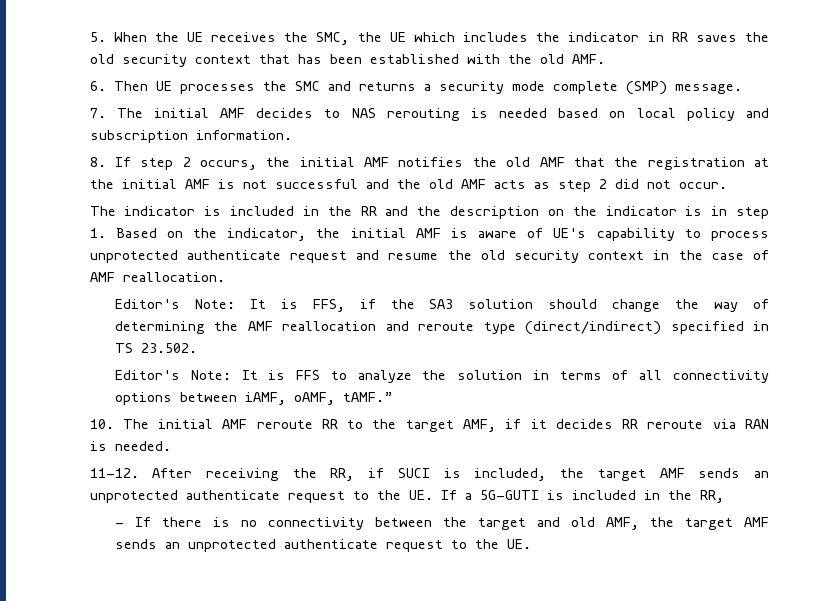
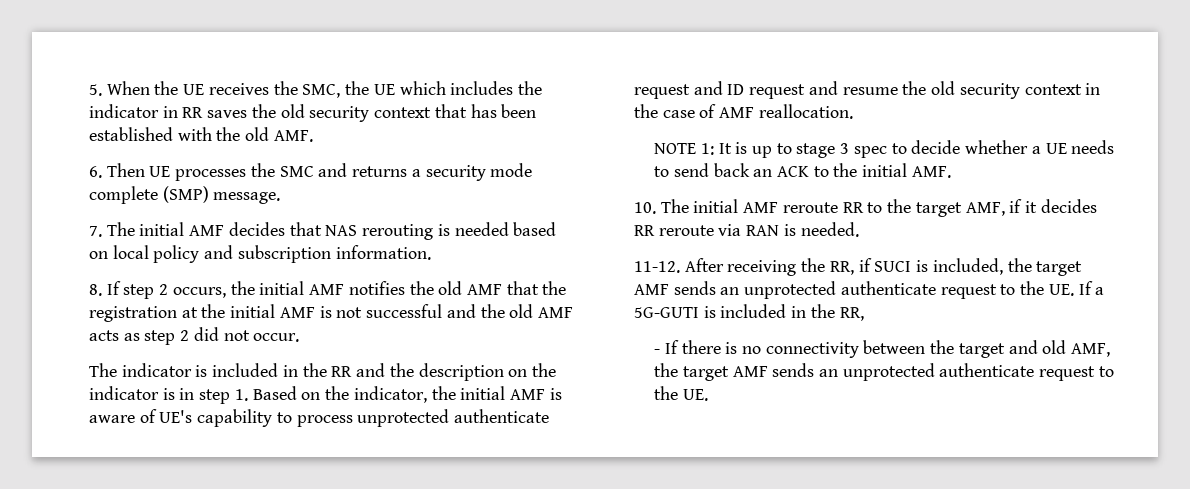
[324,109,341,118] to -> [289,222,322,236] that
(380, 255) none -> [727,81,838,99] ID request and
[115,299,770,312] [115,321,769,335] [115,343,198,353] [115,370,769,383] [115,392,394,405] Editor's Note: It is FFS, if the SA3 solution should change the way of determining the AMF reallocation and reroute type (direct/indirect) specified in TS 23.502. // Editor's Note: It is FFS to analyze the solution in terms of all connectivity options between iAMF, oAMF, tAMF.” -> [654,140,1115,158] [654,163,951,178] NOTE 1: It is up to stage 3 spec to decide whether a UE needs to send back an ACK to the initial AMF.

